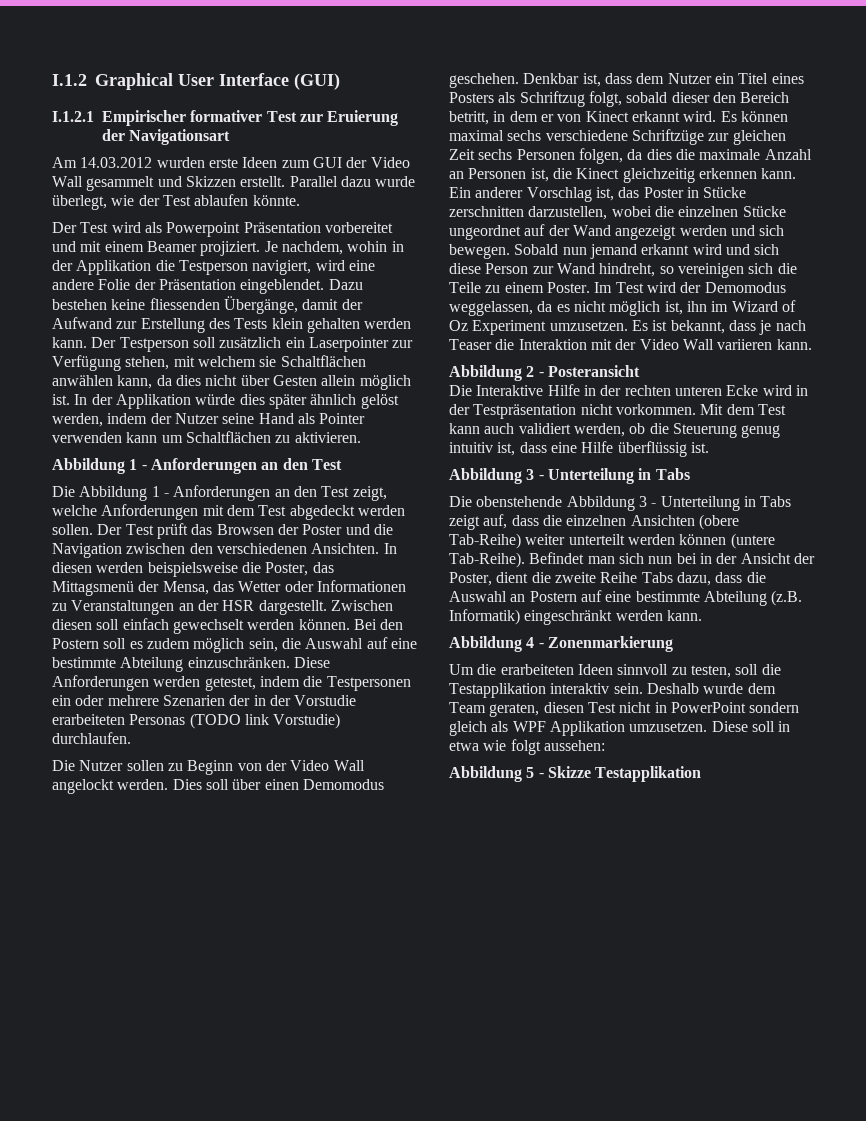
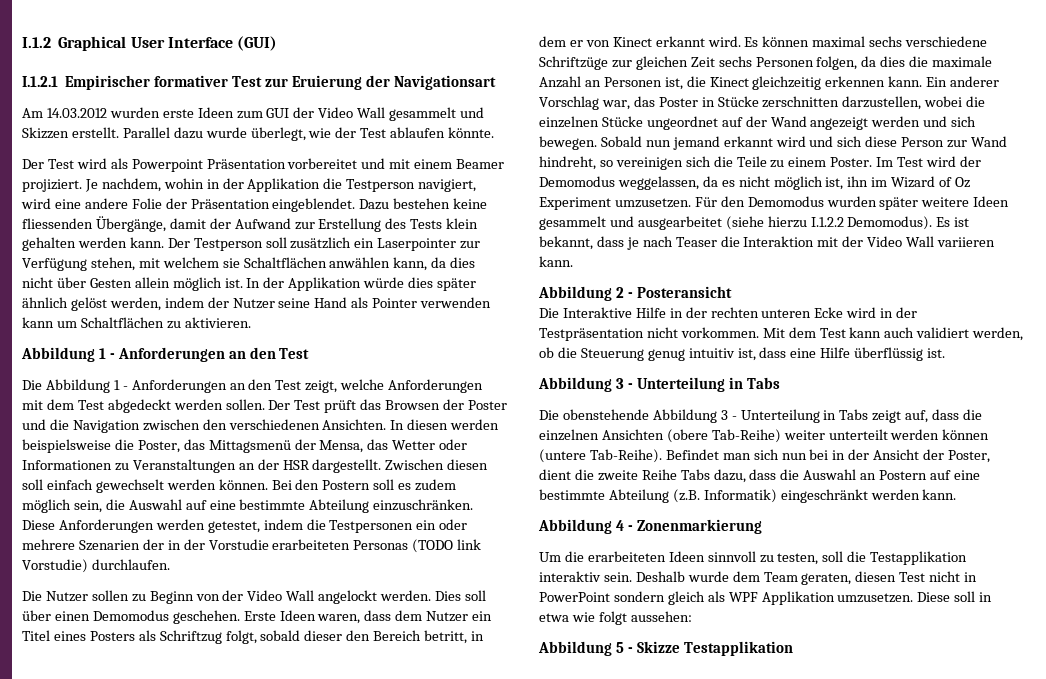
[523,73,601,87] Denkbar ist, -> [243,610,361,624] Erste Ideen waren,
[595,187,614,201] ist, -> [601,100,630,110] war,
(628, 326) none -> [694,196,1010,210] [539,216,933,230] Für den Demomodus wurden später weitere Ideen gesammelt und ausgearbeitet (siehe hierzu I.1.2.2 Demomodus).

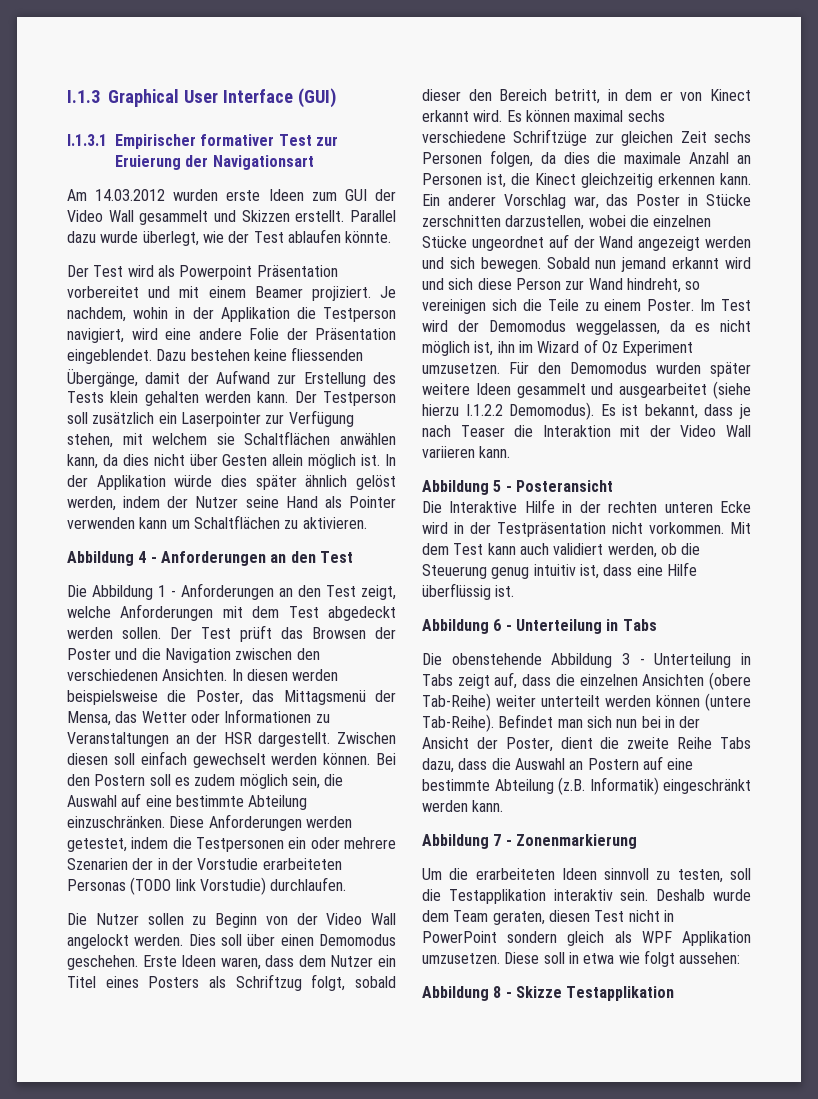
[22,37,51,48] I.1.2 -> [67,90,100,103] I.1.3
[22,76,58,87] I.1.2.1 -> [67,134,107,146] I.1.3.1
[98,348,106,359] 1 -> [138,551,147,563] 4
[615,287,624,298] 2 -> [493,480,502,492] 5
[615,378,624,389] 3 -> [493,619,502,631] 6
[615,520,624,531] 4 -> [493,834,502,846] 7
[615,642,624,653] 5 -> [493,986,502,998] 8

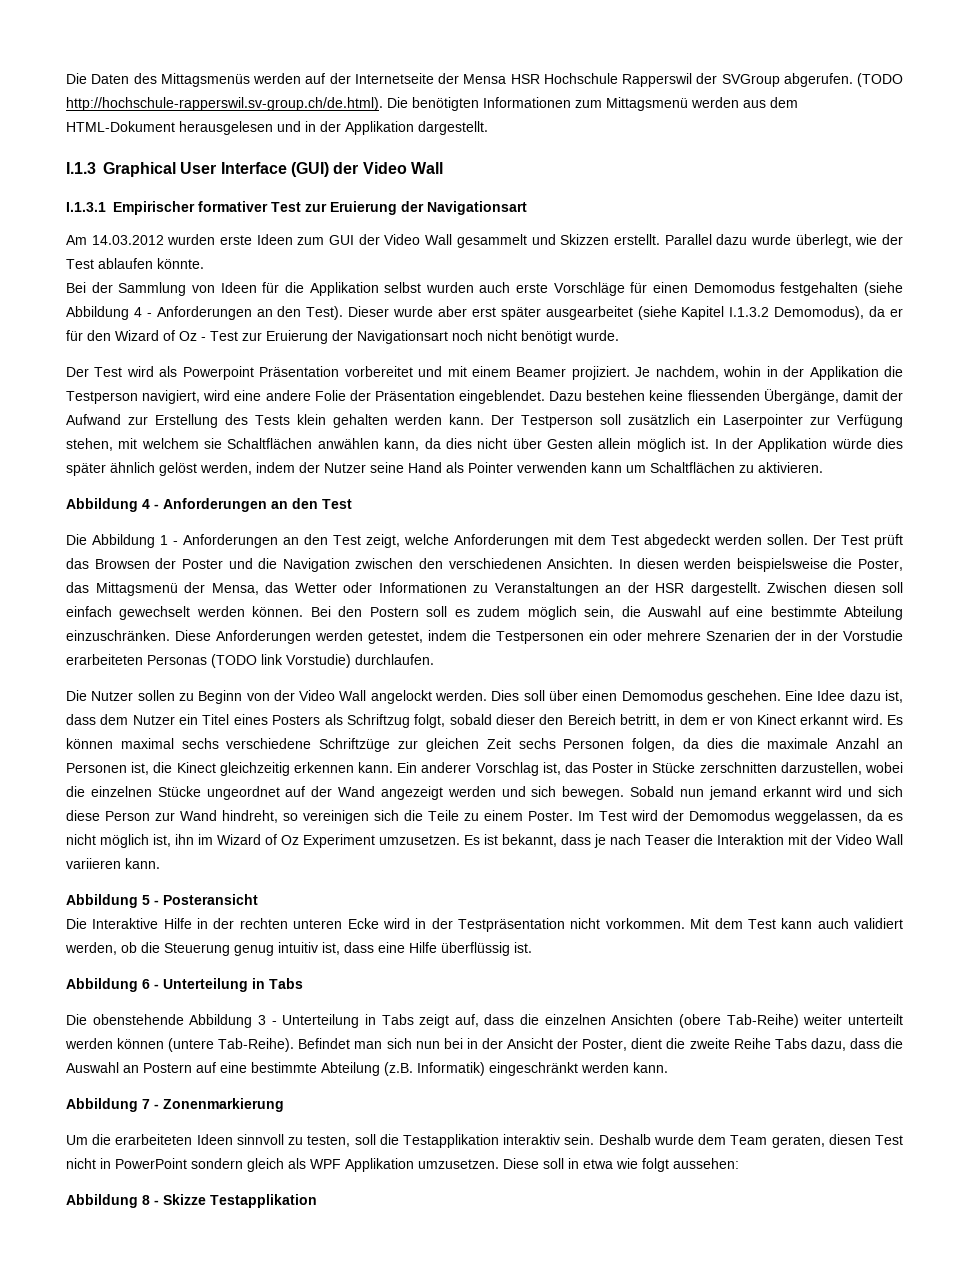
(67, 96) none -> [66,73,903,87] [66,97,798,111] [66,121,488,135] Die Daten des Mittagsmenüs werden auf der Internetseite der Mensa HSR Hochschule Rapperswil der SVGroup abgerufen. (TODO http://hochschule-rapperswil.sv-group.ch/de.html). Die benötigten Informationen zum Mittagsmenü werden aus dem HTML-Dokument herausgelesen und in der Applikation dargestellt. //
(336, 98) none -> [333,162,443,174] der Video Wall
(392, 237) none -> [66,282,903,296] [66,306,904,320] [66,330,619,344] // Bei der Sammlung von Ideen für die Applikation selbst wurden auch erste Vorschläge für einen Demomodus festgehalten (siehe Abbildung 4 - Anforderungen an den Test). Dieser wurde aber erst später ausgearbeitet (siehe Kapitel I.1.3.2 Demomodus), da er für den Wizard of Oz - Test zur Eruierung der Navigationsart noch nicht benötigt wurde.
[142,955,261,970] Erste Ideen waren, -> [785,690,903,703] Eine Idee dazu ist,
[573,196,599,209] war, -> [542,762,561,775] ist,
[509,362,751,377] [422,381,751,399] [422,402,595,420] Für den Demomodus wurden später weitere Ideen gesammelt und ausgearbeitet (siehe hierzu I.1.2.2 Demomodus). -> (460, 840) none

